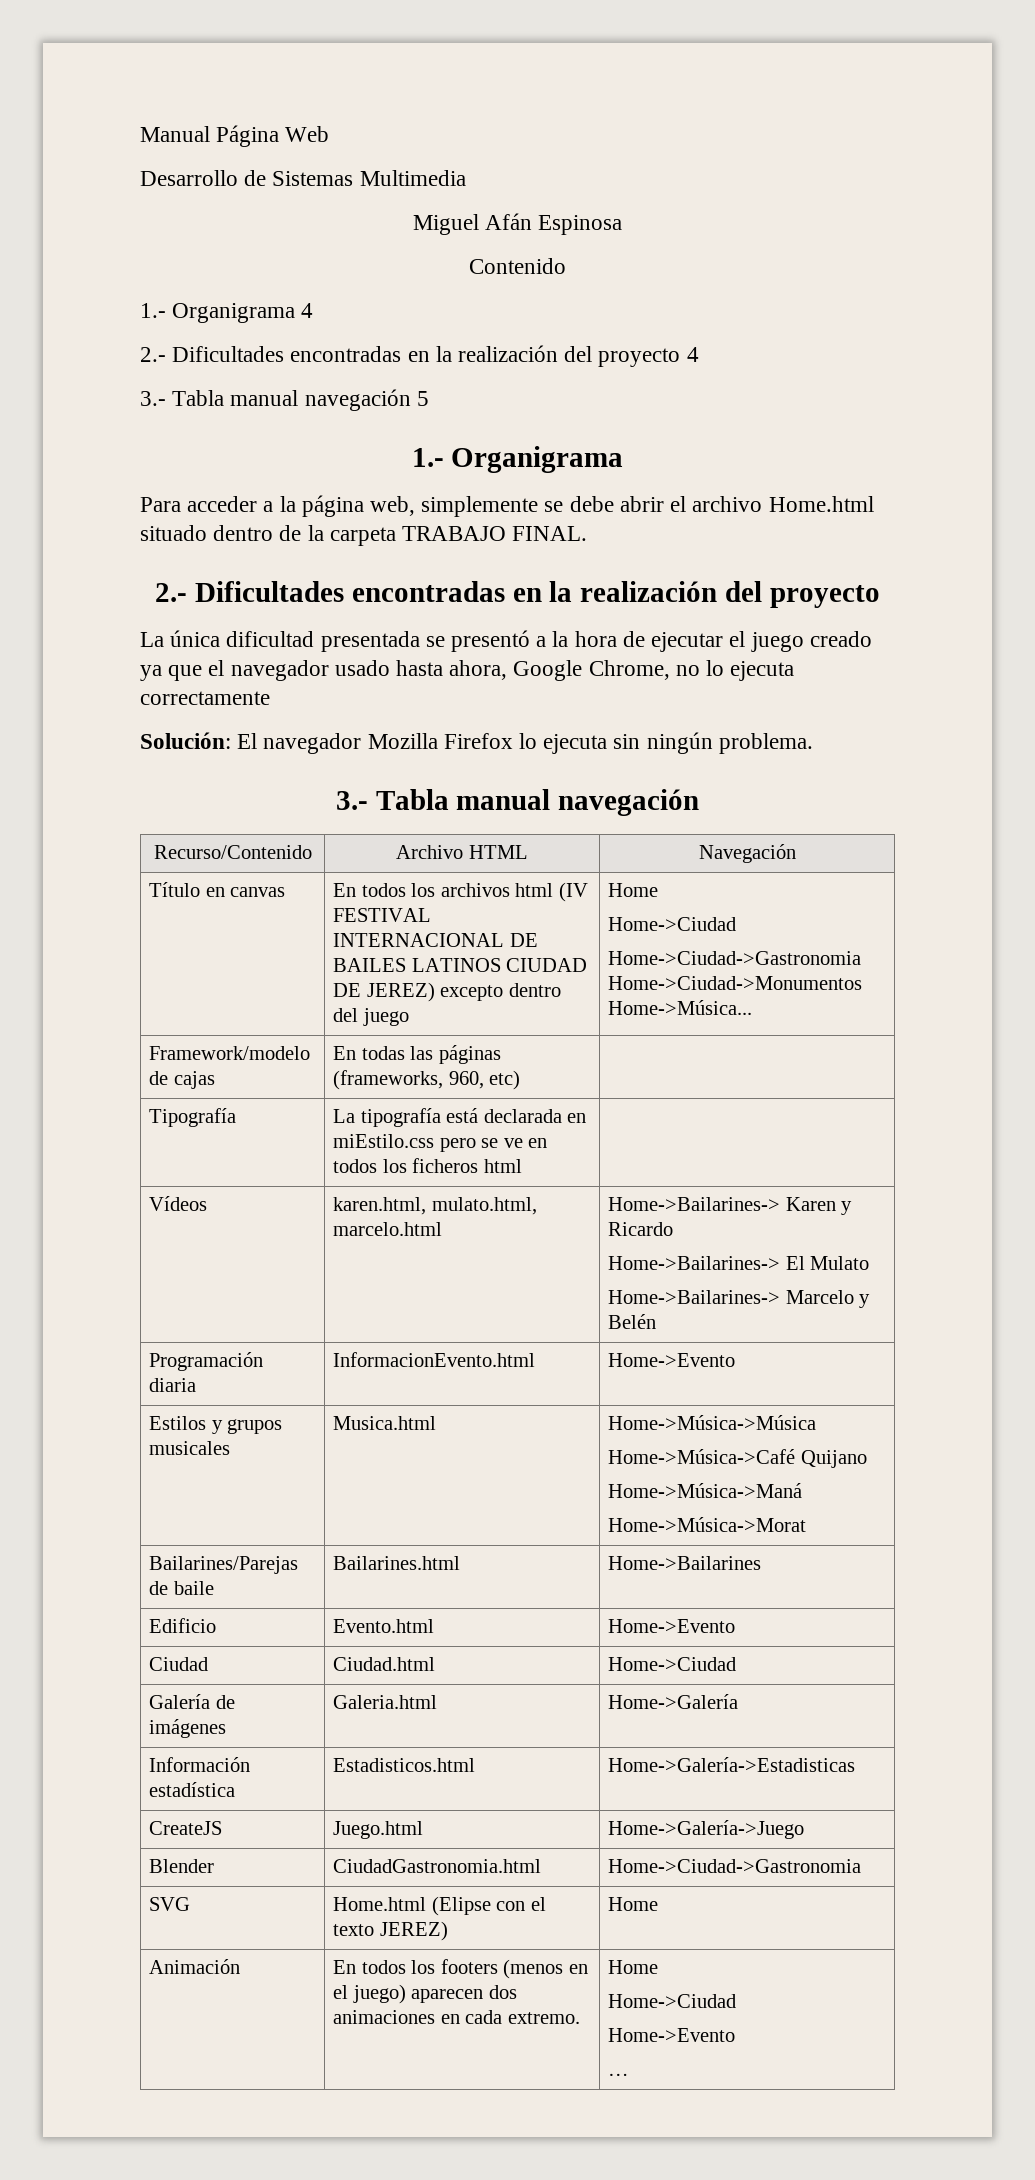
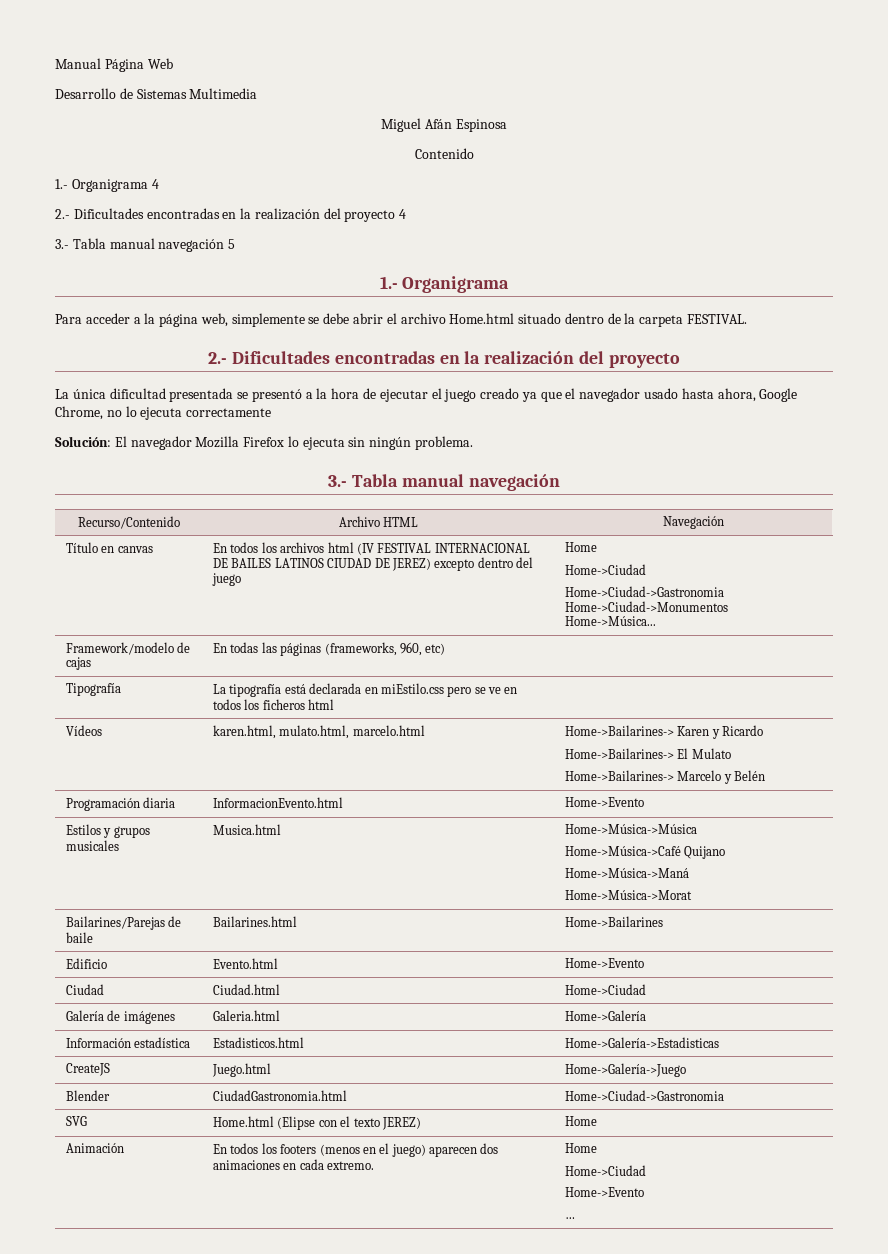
[402,526,588,541] TRABAJO FINAL. -> [687,314,748,324] FESTIVAL.

